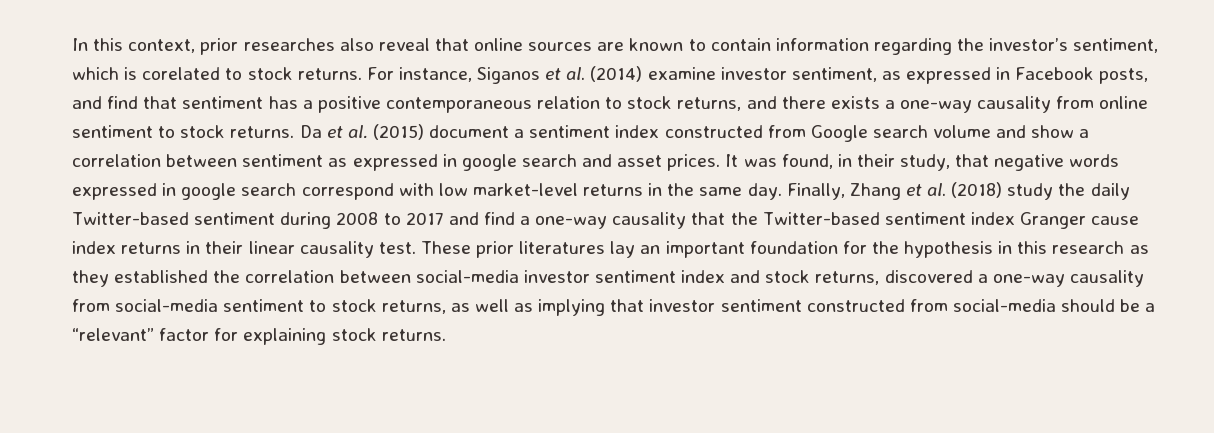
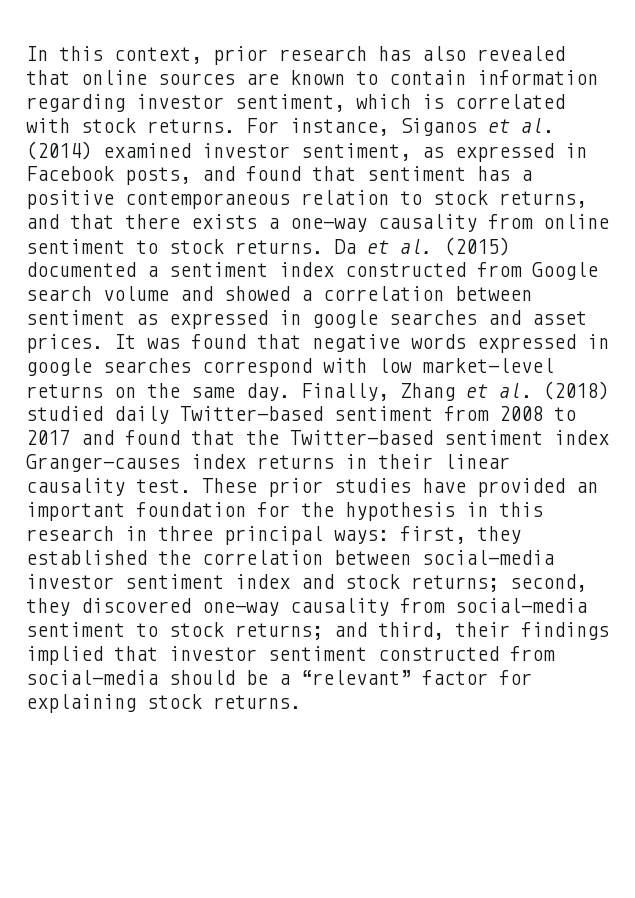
[243,38,430,51] researches also reveal -> [279,46,565,61] research has also revealed
[957,38,1069,51] the investor’s -> [136,94,224,109] investor
[142,67,243,80] corelated to -> [455,94,565,109] [26,118,70,133] correlated with
[647,67,716,80] examine -> [103,143,191,158] examined
[107,96,139,109] find -> [246,166,301,181] found
(777, 102) none -> [70,214,114,229] that
[429,125,510,138] document -> [26,262,136,277] documented
[1031,125,1075,138] show -> [224,286,290,301] showed
[521,154,577,167] search -> [389,310,477,325] searches
[781,154,951,171] found, in their study, -> [191,334,246,349] found
[241,183,297,196] search -> [103,358,191,373] searches
[648,183,663,196] in -> [114,387,136,398] on
[1007,183,1086,200] study the -> [26,406,103,421] studied
[280,212,332,229] during -> [444,406,489,421] from
[483,212,687,229] find a one-way causality -> [125,430,180,445] found
[1020,212,1140,229] Granger cause -> [26,454,180,472] Granger-causes
[519,241,636,258] literatures lay -> [334,478,565,497] studies have provided
[1129,245,1149,254] as -> [125,526,466,545] in three principal ways: first,
[815,270,988,285] returns, discovered a -> [411,574,587,592] [26,598,191,616] returns; second, they discovered
[381,299,606,316] returns, as well as implying -> [235,622,609,640] [26,646,103,665] returns; and third, their findings implied

